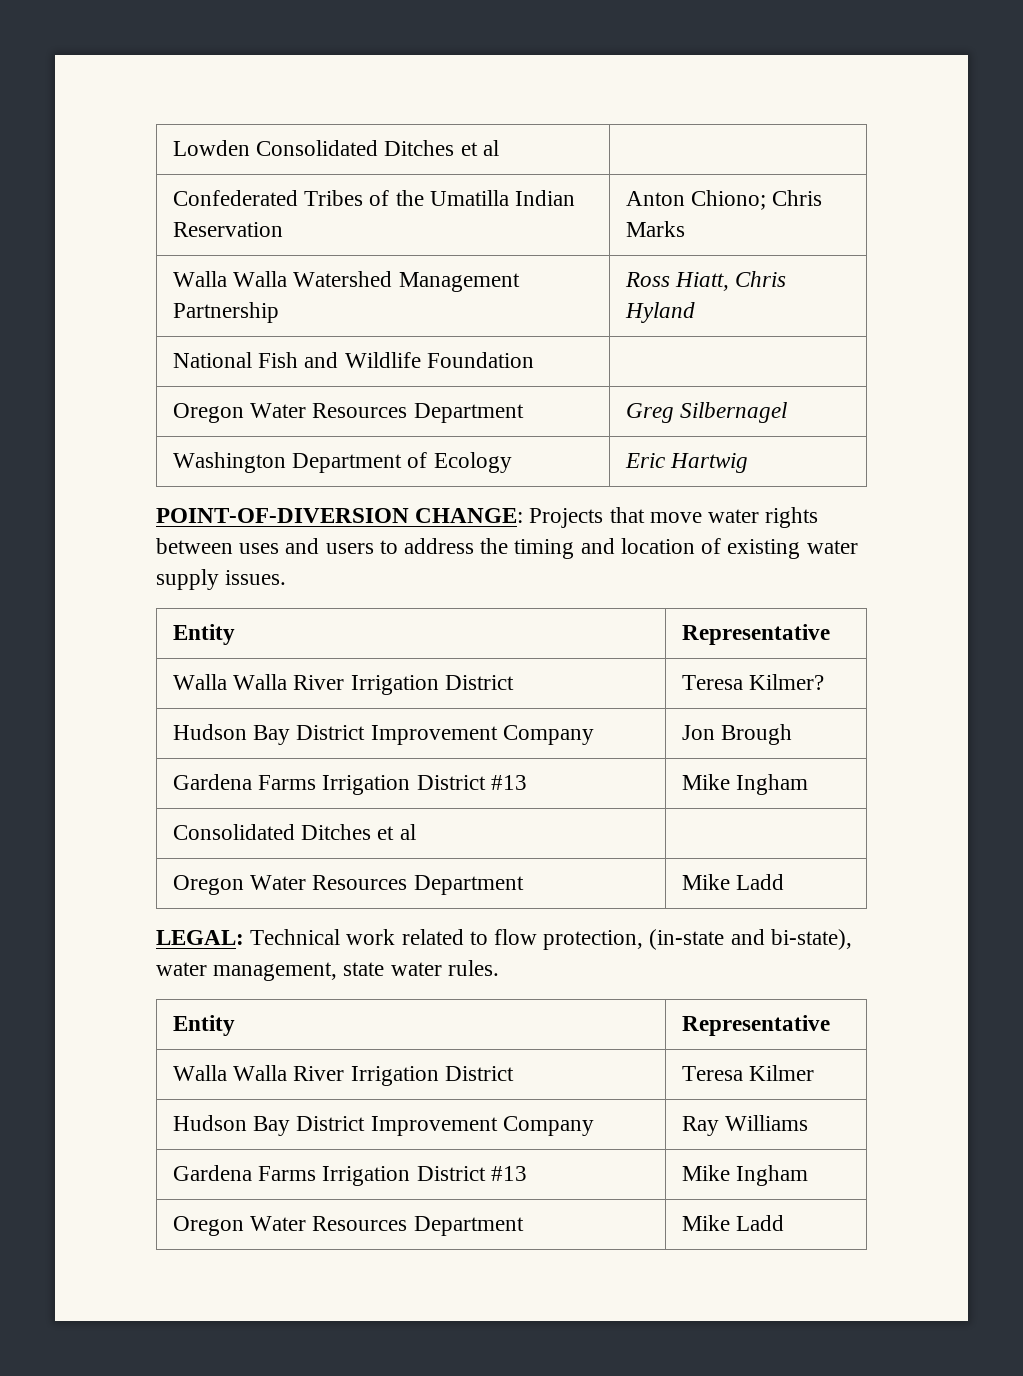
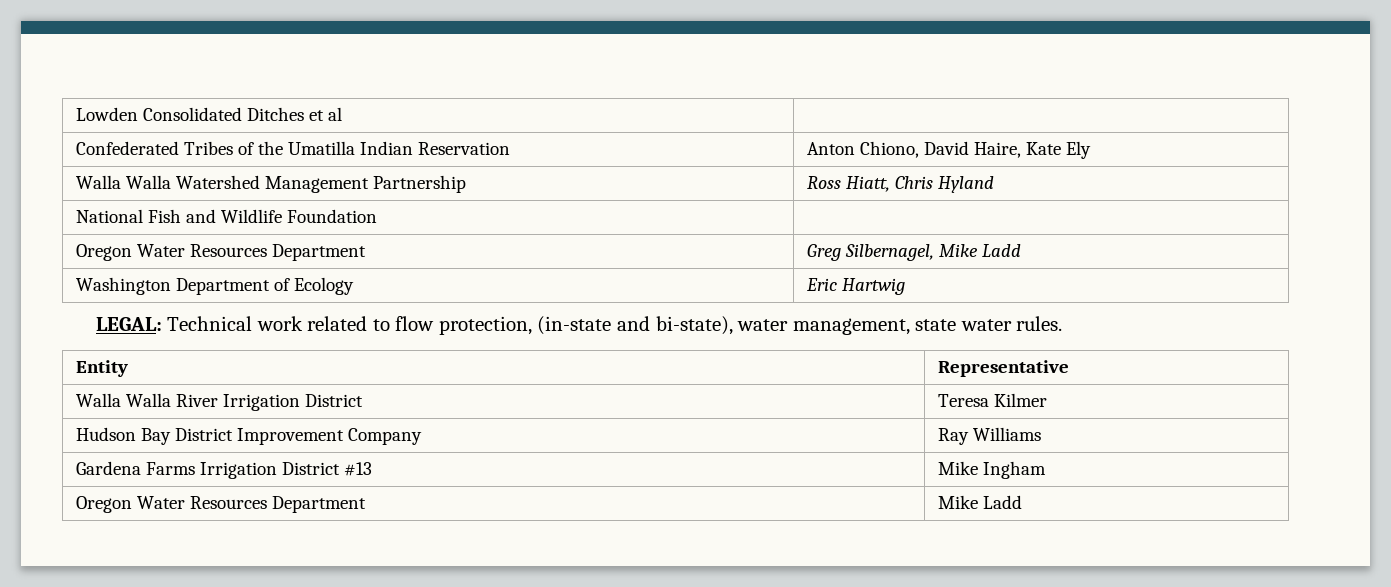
[691,190,823,210] [625,221,685,237] Chiono; Chris Marks -> [859,141,1091,159] Chiono, David Haire, Kate Ely
[680,402,788,423] Silbernagel -> [844,244,1021,261] Silbernagel, Mike Ladd
[156,507,819,528] [156,538,858,559] [156,569,287,590] [172,624,235,645] [681,624,830,645] [172,674,514,695] [681,674,825,690] [172,724,594,745] [681,724,793,745] [172,774,527,795] [681,774,809,795] [172,824,416,840] [172,875,524,895] [681,874,785,890] // POINT-OF-DIVERSION CHANGE: Projects that move water rights between uses and users to address the timing and location of existing water supply issues. // Entity | Representative // Walla Walla River Irrigation District | Teresa Kilmer? // Hudson Bay District Improvement Company | Jon Brough // Gardena Farms Irrigation District #13 | Mike Ingham // Consolidated Ditches et al | // Oregon Water Resources Department | Mike Ladd -> (905, 286) none

